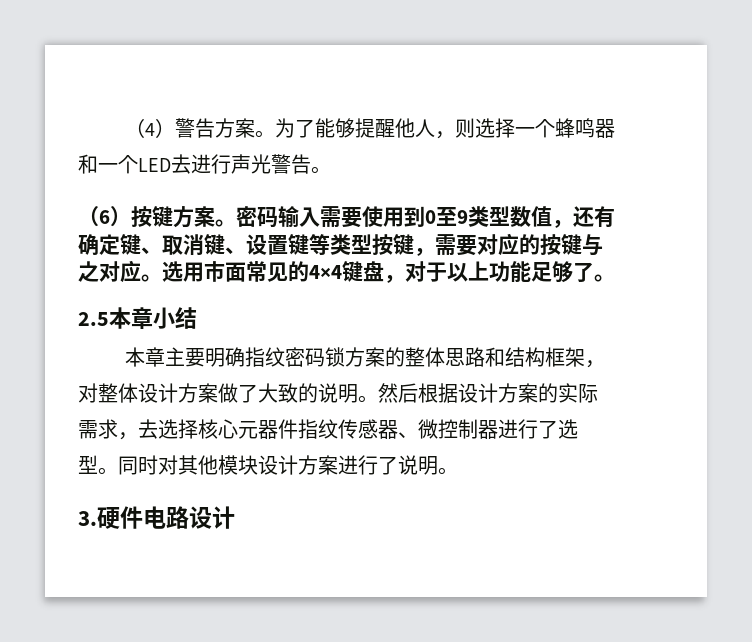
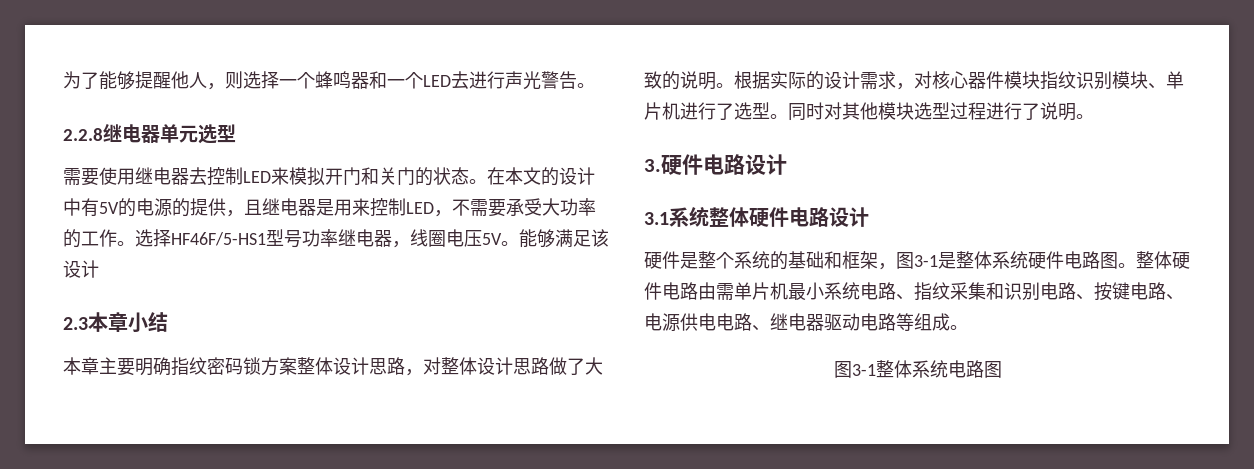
[124,118,275,138] （4）警告方案。 -> (63, 80) none
[78,206,615,228] [78,233,603,256] [78,260,615,283] [78,312,109,326] （6）按键方案。密码输入需要使用到0至9类型数值，还有确定键、取消键、设置键等类型按键，需要对应的按键与之对应。选用市面常见的4×4键盘，对于以上功能足够了。 // 2.5 -> [63,123,236,144] [63,167,595,186] [63,198,596,217] [63,229,609,248] [63,260,99,278] [63,317,88,330] 2.2.8继电器单元选型 // 需要使用继电器去控制LED来模拟开门和关门的状态。在本文的设计中有5V的电源的提供，且继电器是用来控制LED，不需要承受大功率的工作。选择HF46F/5-HS1型号功率继电器，线圈电压5V。能够满足该设计 // 2.3
[384,347,585,367] 的整体思路和结构框架 -> [297,357,405,375] 整体设计思路
[178,383,218,403] 方案 -> [513,357,549,375] 思路
[378,383,598,403] [78,419,498,440] 然后根据设计方案的实际需求，去选择核心元器件指纹传感器、微控制器 -> [734,71,1184,90] [644,102,680,120] 根据实际的设计需求，对核心器件模块指纹识别模块、单片机
[258,455,338,475] 设计方案 -> [914,102,986,120] 选型过程
(235, 517) none -> [644,206,869,227] [644,251,1190,270] [644,282,1184,301] [644,313,968,332] [833,360,1002,378] // 3.1系统整体硬件电路设计 // 硬件是整个系统的基础和框架，图3-1是整体系统硬件电路图。整体硬件电路由需单片机最小系统电路、指纹采集和识别电路、按键电路、电源供电电路、继电器驱动电路等组成。 // 图3-1整体系统电路图

